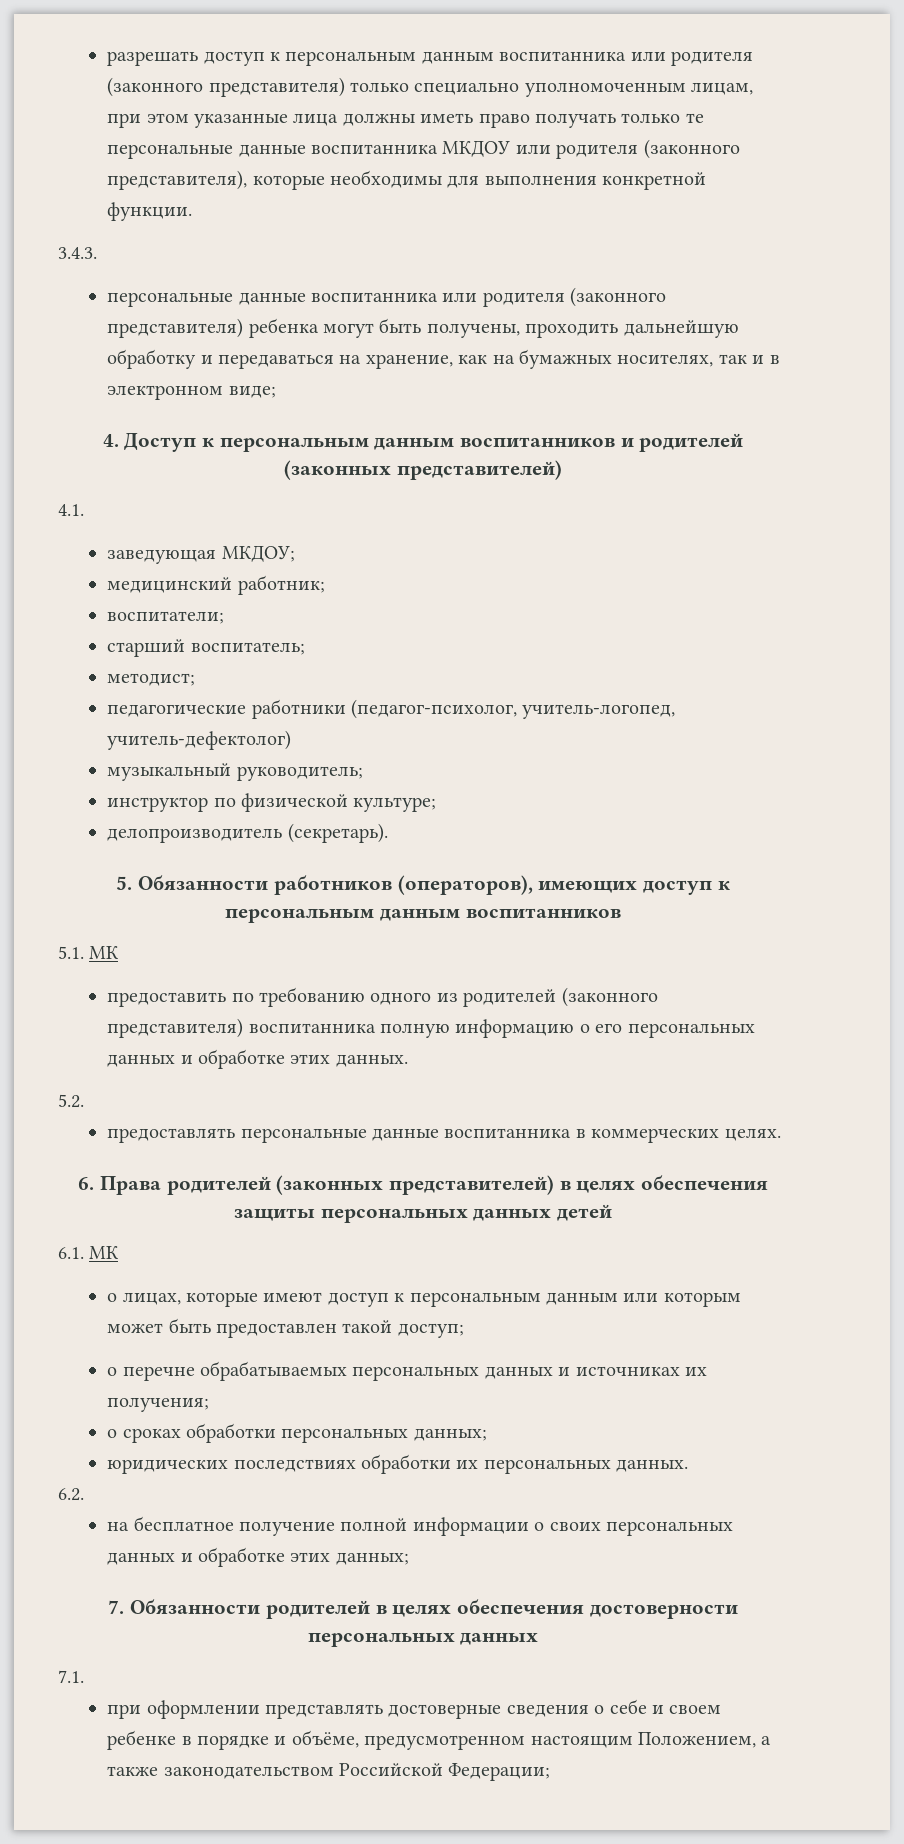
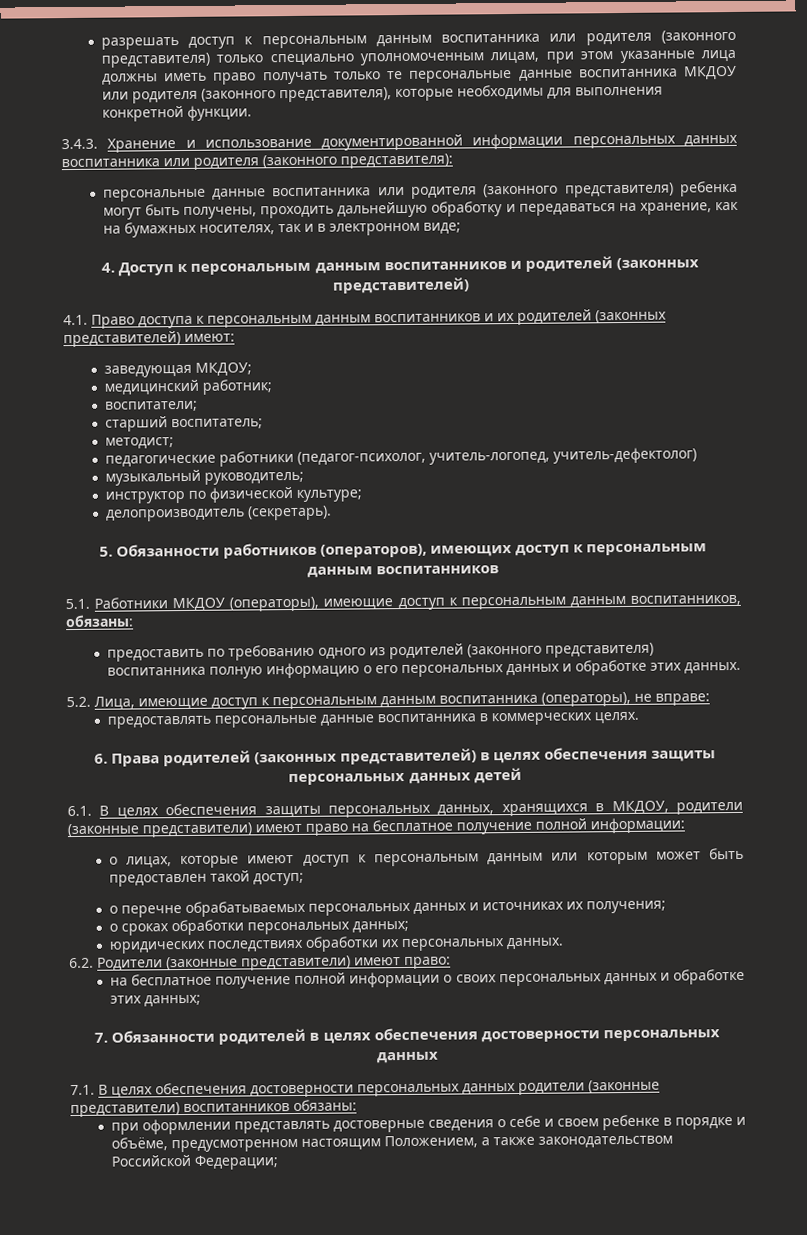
(97, 253) none -> [107,133,738,153] [61,153,453,170] Хранение и использование документированной информации персональных данных воспитанника или родителя (законного представителя):
(84, 510) none -> [91,309,667,329] [63,331,235,348] Право доступа к персональным данным воспитанников и их родителей (законных представителей) имеют:
[89,946,120,959] МК -> [94,594,741,612] [65,614,134,628] Работники МКДОУ (операторы), имеющие доступ к персональным данным воспитанников, обязаны:
(84, 1101) none -> [94,691,710,710] Лица, имеющие доступ к персональным данным воспитанника (операторы), не вправе:
[89,1246,120,1259] МК -> [99,800,743,819] [67,817,685,838] В целях обеспечения защиты персональных данных, хранящихся в МКДОУ, родители (законные представители) имеют право на бесплатное получение полной информации:
(84, 1494) none -> [97,955,451,971] Родители (законные представители) имеют право:
(84, 1676) none -> [98,1079,660,1098] [70,1099,357,1118] В целях обеспечения достоверности персональных данных родители (законные представители) воспитанников обязаны:

